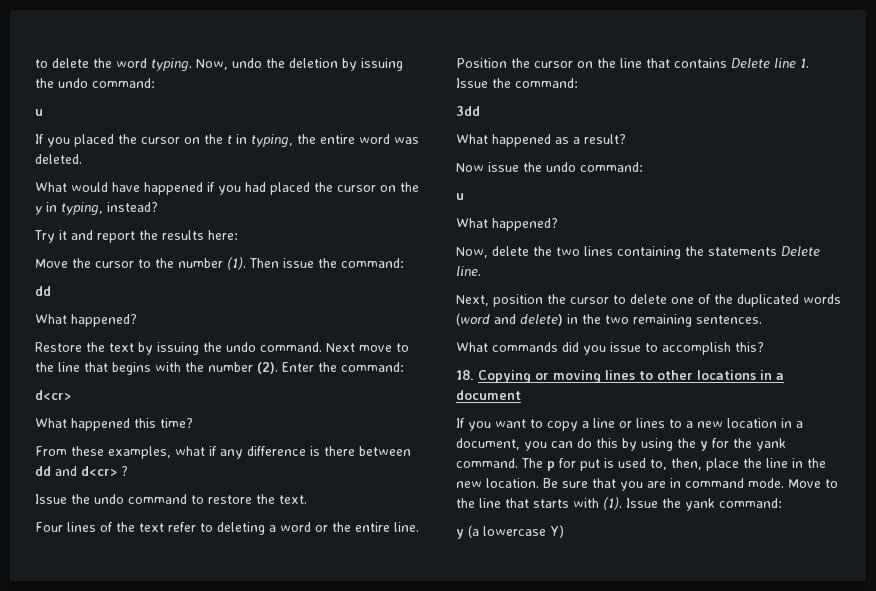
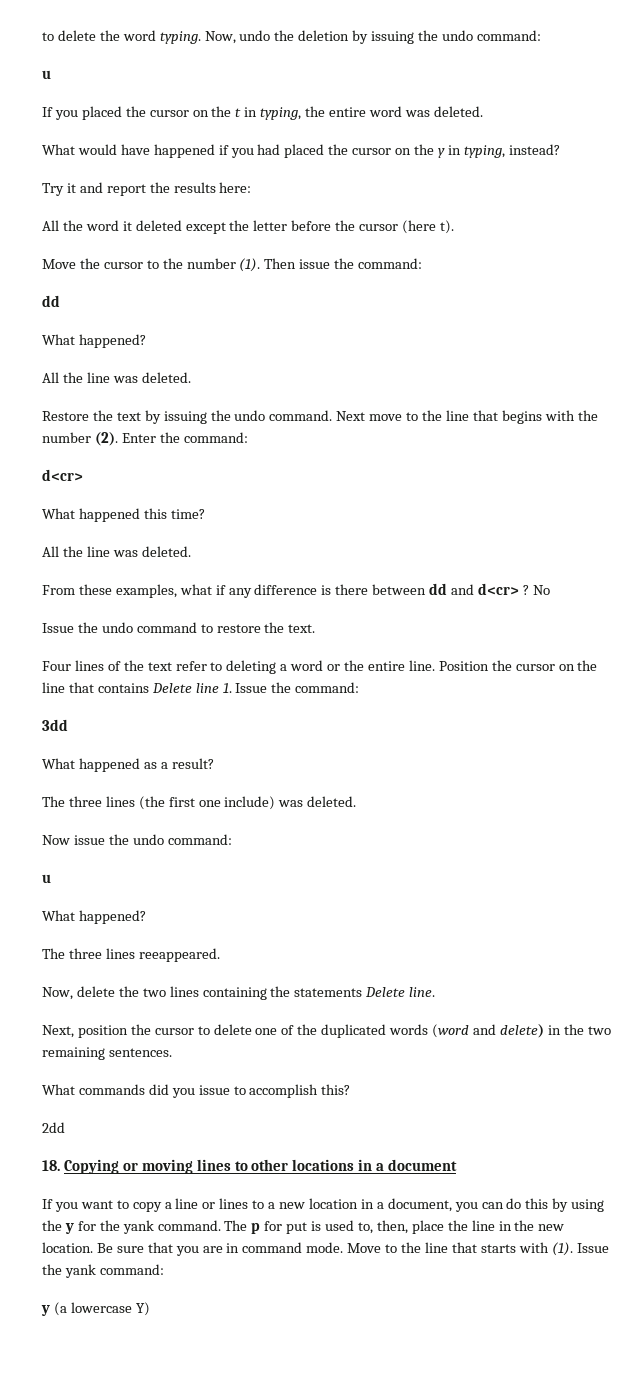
(238, 235) none -> [42,220,454,234] // All the word it deleted except the letter before the cursor (here t).
(137, 320) none -> [42,372,191,383] // All the line was deleted.
(193, 423) none -> [42,546,191,557] // All the line was deleted.
(128, 471) none -> [532,585,550,595] No
(626, 139) none -> [42,796,357,810] // The three lines (the first one include) was deleted.
(558, 224) none -> [42,948,220,962] // The three lines reeappeared.
(764, 347) none -> [42,1122,65,1133] // 2dd

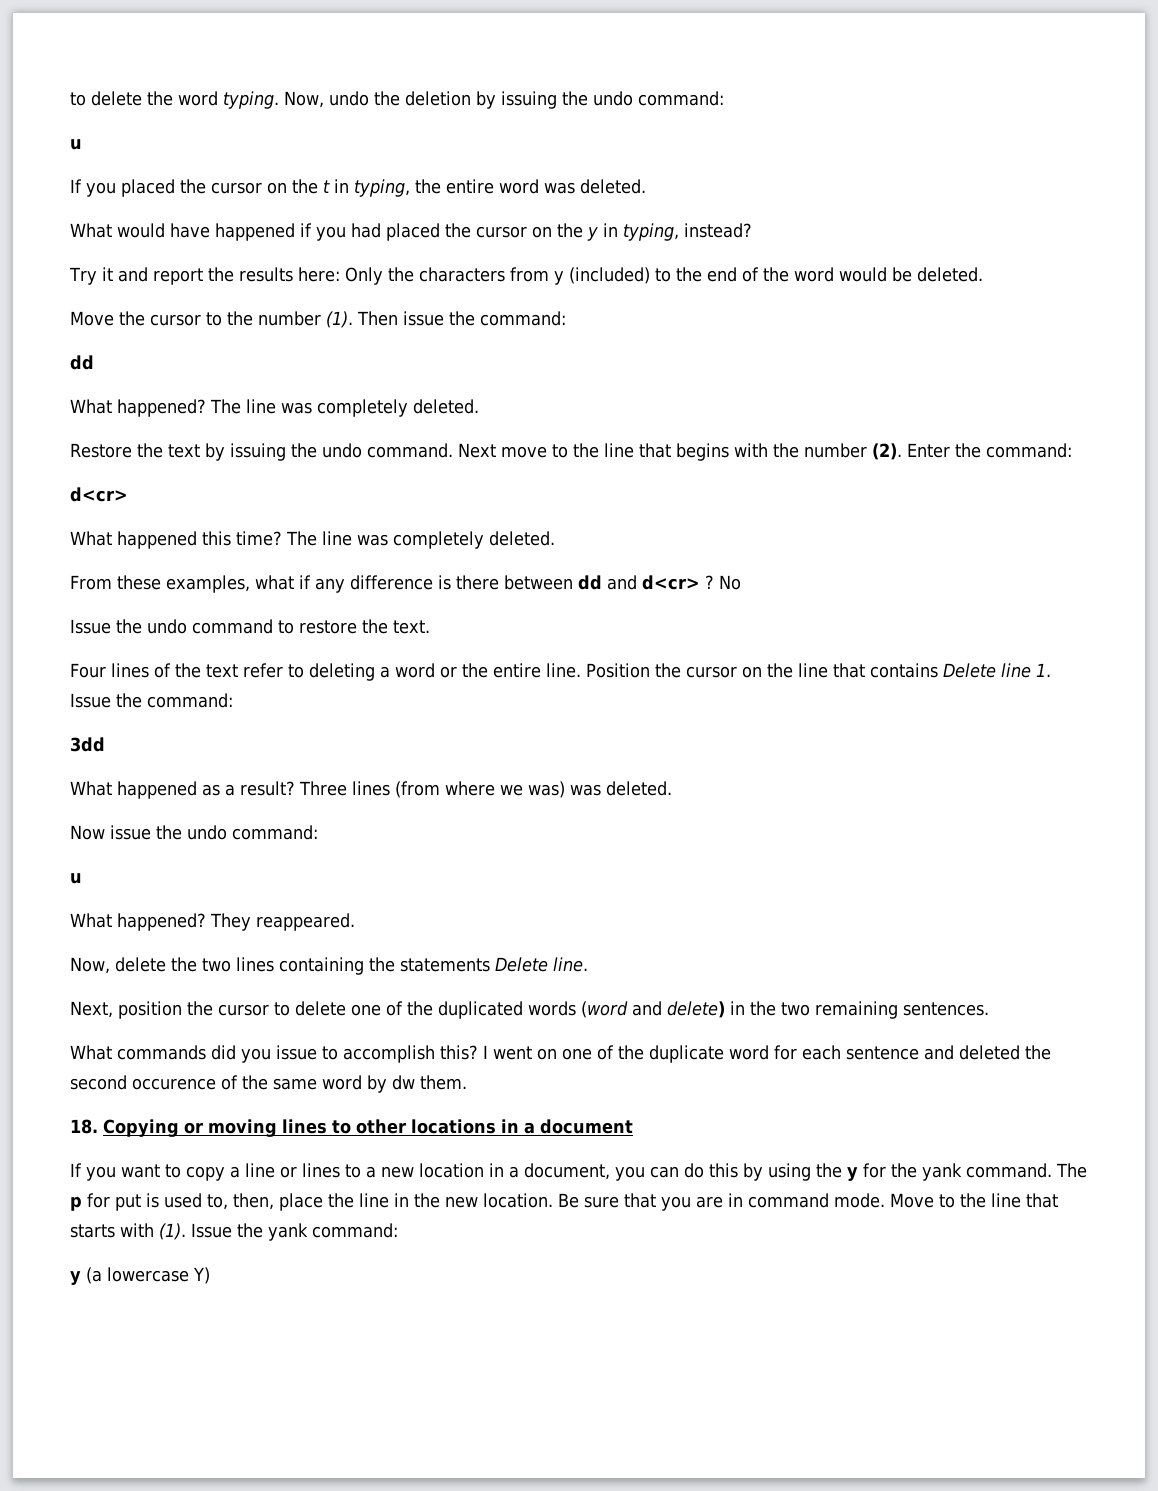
[42,220,454,234] // All the word it deleted except the letter before the cursor (here t). -> [344,267,983,285] Only the characters from y (included) to the end of the word would be deleted.
[42,372,138,383] // All the line was -> [210,399,408,417] The line was completely
[42,546,138,557] // All the line was -> [286,531,484,549] The line was completely
[42,796,276,810] // The three lines (the first one include) -> [299,781,565,798] Three lines (from where we was)
[42,948,220,962] // The three lines reeappeared. -> [210,913,355,931] They reappeared.
[42,1122,65,1133] // 2dd -> [483,1045,1051,1063] [70,1075,467,1093] I went on one of the duplicate word for each sentence and deleted the second occurence of the same word by dw them.

